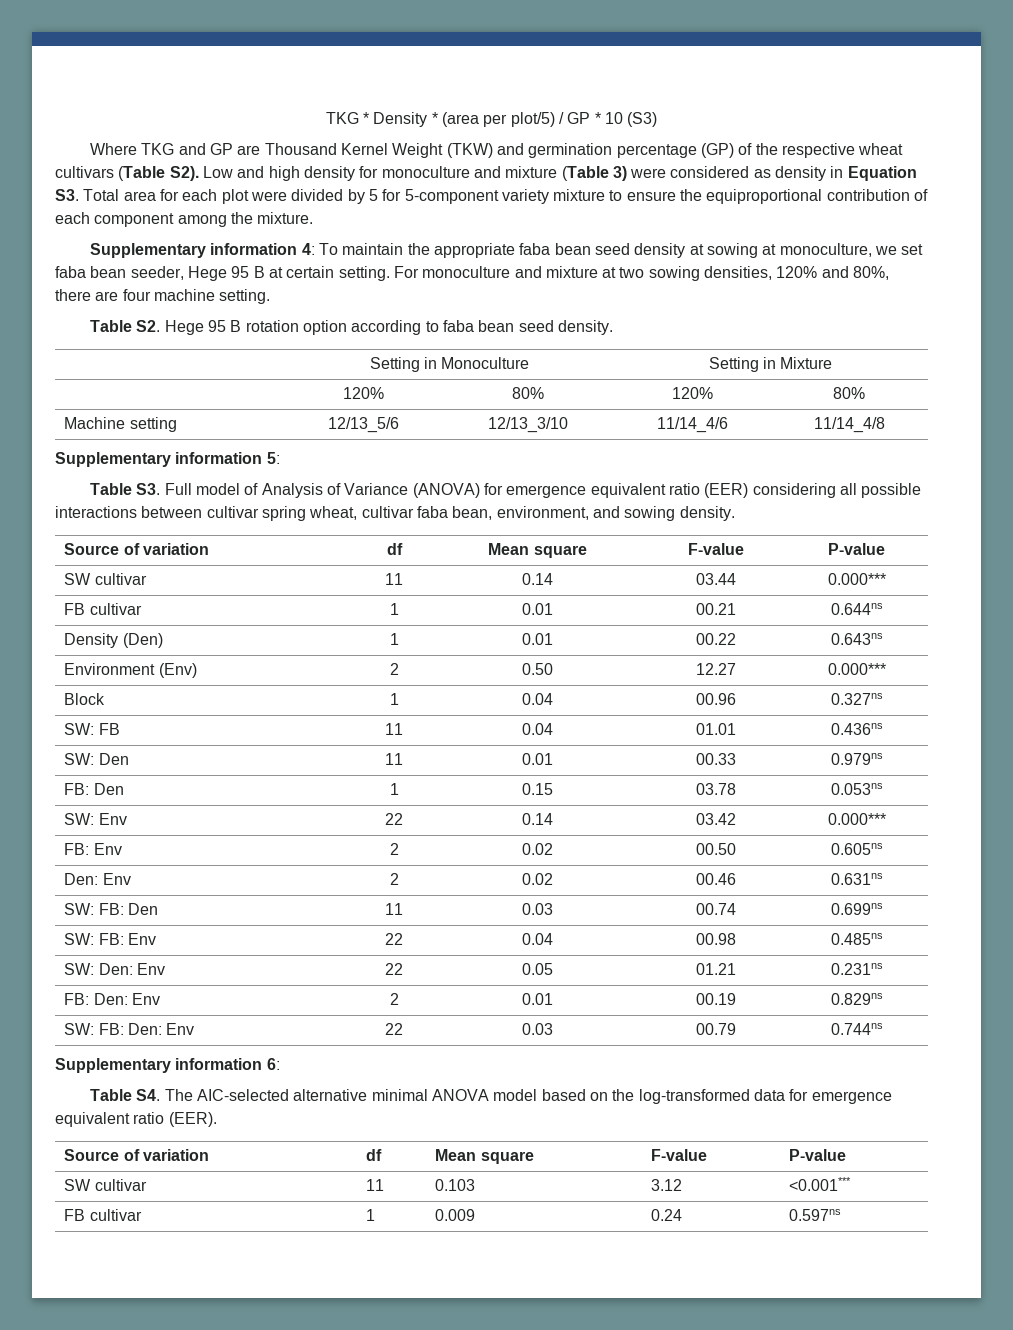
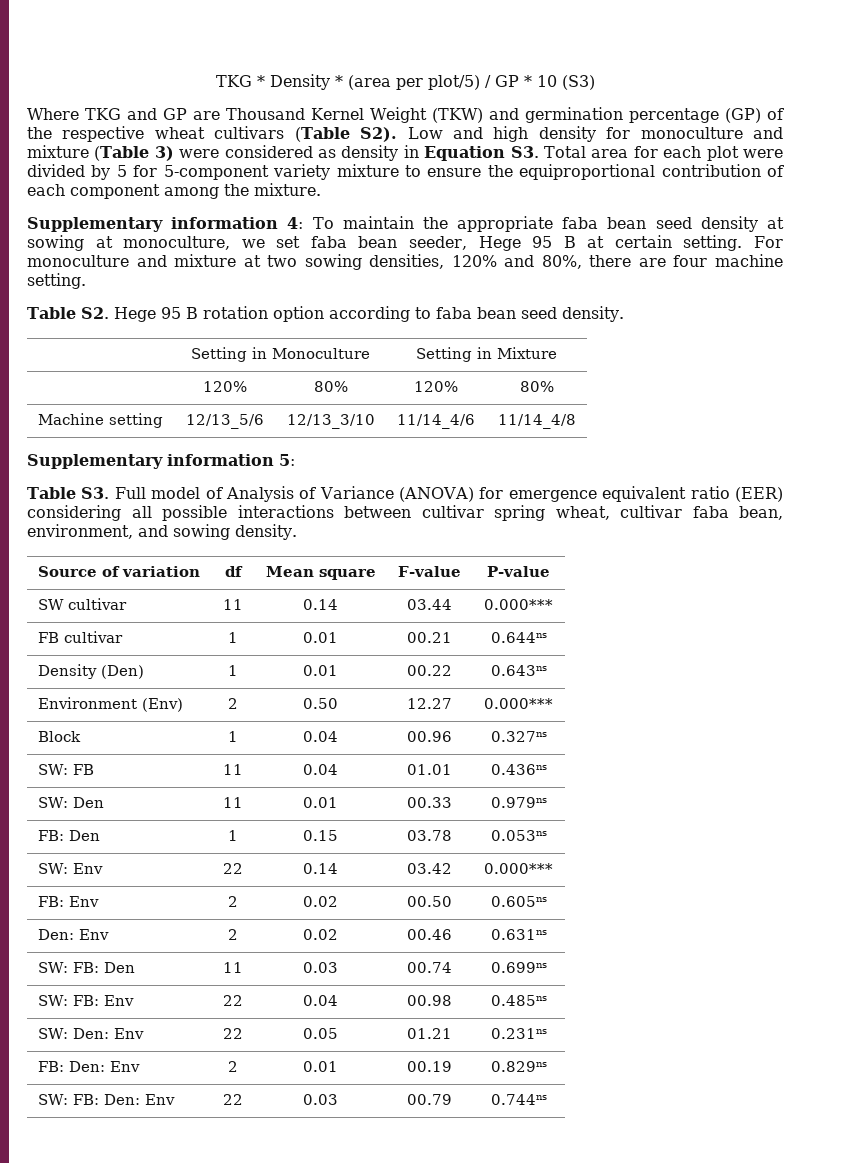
[55,1058,280,1073] [90,1089,892,1104] [55,1112,217,1127] [64,1149,210,1161] [366,1149,383,1161] [435,1149,534,1164] [651,1149,708,1161] [789,1149,847,1161] [64,1179,147,1191] [366,1179,385,1191] [435,1179,476,1191] [651,1179,683,1191] [789,1177,852,1191] [64,1209,142,1221] [366,1209,376,1221] [435,1209,476,1221] [651,1209,683,1221] [789,1209,842,1221] // Supplementary information 6: // Table S4. The AIC-selected alternative minimal ANOVA model based on the log-transformed data for emergence equivalent ratio (EER). // Source of variation | df | Mean square | F-value | P-value // SW cultivar | 11 | 0.103 | 3.12 | <0.001*** // FB cultivar | 1 | 0.009 | 0.24 | 0.597ns -> (547, 1099) none

